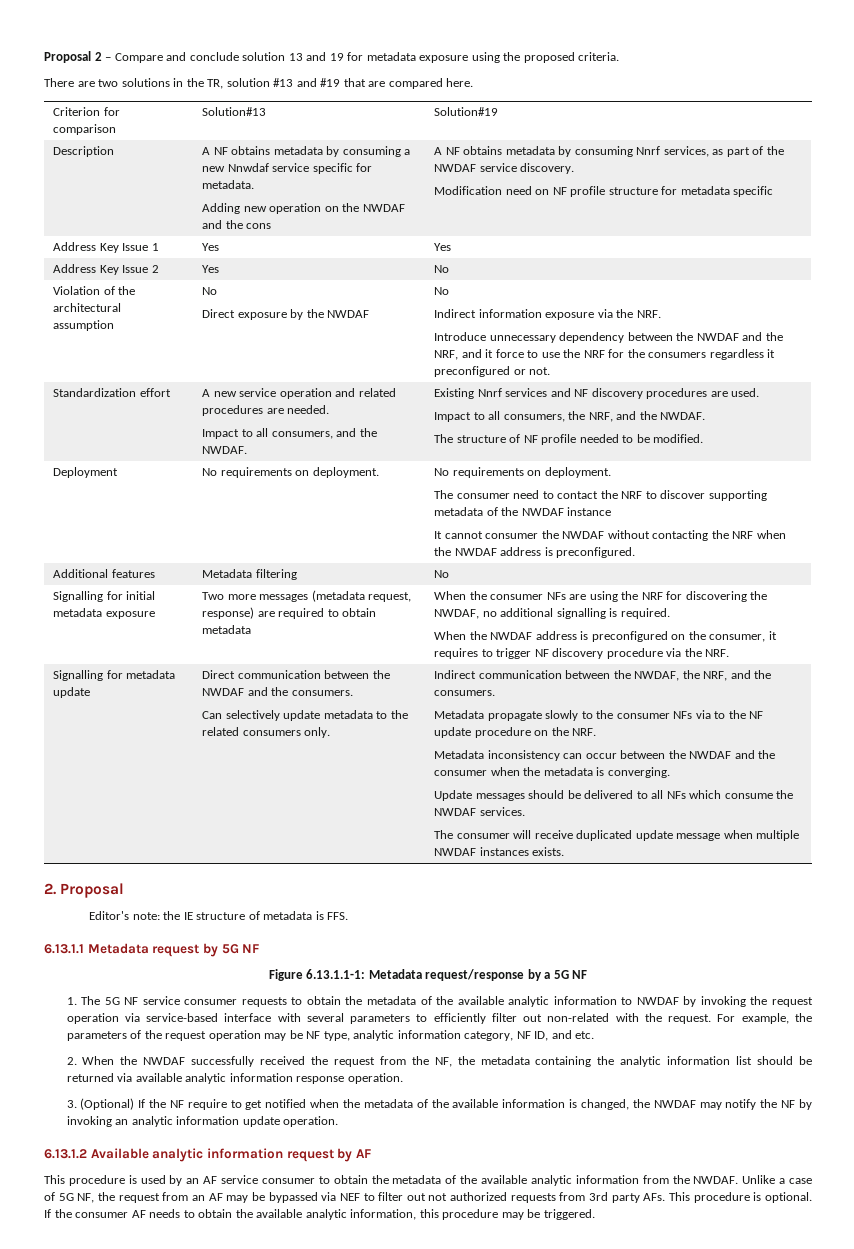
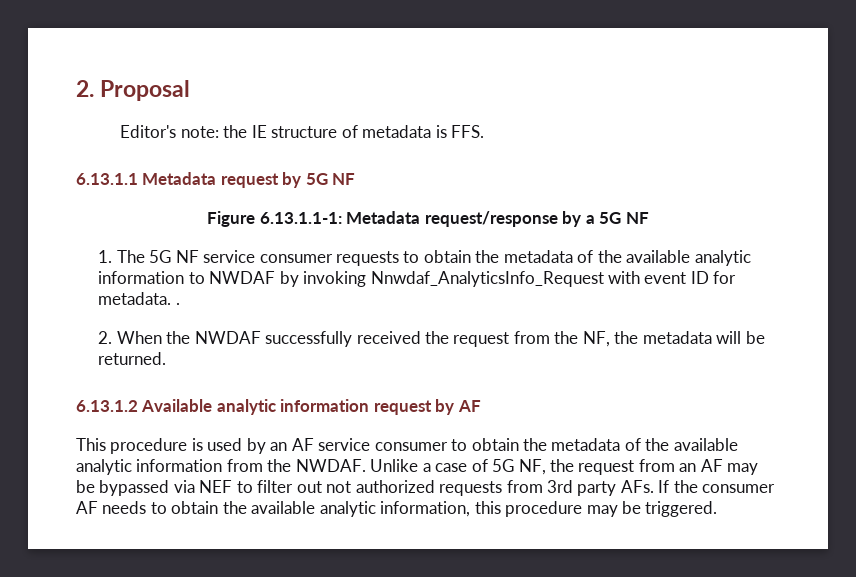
[44,51,620,63] [44,78,474,89] [53,107,120,116] [53,124,117,135] [202,107,267,116] [434,107,499,116] [53,146,115,157] [202,146,411,157] [202,163,373,174] [202,180,255,189] [202,203,405,214] [202,220,272,229] [434,146,784,157] [434,163,575,174] [434,186,774,197] [53,242,159,253] [202,243,220,251] [434,243,452,251] [53,264,159,275] [202,265,220,273] [434,265,450,273] [53,286,136,295] [53,303,122,312] [53,320,115,331] [202,287,218,295] [202,309,370,320] [434,287,450,295] [434,309,661,320] [434,332,783,343] [434,349,776,360] [434,366,551,377] [53,388,171,397] [202,388,396,399] [202,405,330,416] [202,428,377,439] [202,446,248,454] [434,388,760,399] [434,411,706,422] [434,434,704,445] [53,467,119,478] [202,467,379,478] [434,467,611,478] [434,490,767,501] [434,507,612,516] [434,530,786,541] [434,547,636,558] [53,569,155,578] [202,569,297,580] [434,570,450,578] [53,591,156,602] [53,608,155,619] [202,590,412,602] [202,607,377,619] [202,625,252,634] [434,591,768,602] [434,608,670,619] [434,631,777,642] [434,648,730,659] [53,670,176,681] [53,687,91,698] [202,670,390,679] [202,687,353,696] [202,710,408,721] [202,727,331,738] [434,670,772,681] [434,690,496,696] [434,710,764,721] [434,727,597,738] [434,750,776,761] [434,767,670,778] [434,790,794,801] [434,807,525,816] [434,830,800,841] [434,847,565,856] Proposal 2 – Compare and conclude solution 13 and 19 for metadata exposure using the proposed criteria. // There are two solutions in the TR, solution #13 and #19 that are compared here. // Criterion for comparison | Solution#13 | Solution#19 // Description | A NF obtains metadata by consuming a new Nnwdaf service specific for metadata. // Adding new operation on the NWDAF and the cons | A NF obtains metadata by consuming Nnrf services, as part of the NWDAF service discovery. // Modification need on NF profile structure for metadata specific // Address Key Issue 1 | Yes | Yes // Address Key Issue 2 | Yes | No // Violation of the architectural assumption | No // Direct exposure by the NWDAF | No // Indirect information exposure via the NRF. // Introduce unnecessary dependency between the NWDAF and the NRF, and it force to use the NRF for the consumers regardless it preconfigured or not. // Standardization effort | A new service operation and related procedures are needed. // Impact to all consumers, and the NWDAF. | Existing Nnrf services and NF discovery procedures are used. // Impact to all consumers, the NRF, and the NWDAF. // The structure of NF profile needed to be modified. // Deployment | No requirements on deployment. | No requirements on deployment. // The consumer need to contact the NRF to discover supporting metadata of the NWDAF instance // It cannot consumer the NWDAF without contacting the NRF when the NWDAF address is preconfigured. // Additional features | Metadata filtering | No // Signalling for initial metadata exposure | Two more messages (metadata request, response) are required to obtain metadata | When the consumer NFs are using the NRF for discovering the NWDAF, no additional signalling is required. // When the NWDAF address is preconfigured on the consumer, it requires to trigger NF discovery procedure via the NRF. // Signalling for metadata update | Direct communication between the NWDAF and the consumers. // Can selectively update metadata to the related consumers only. | Indirect communication between the NWDAF, the NRF, and the consumers. // Metadata propagate slowly to the consumer NFs via to the NF update procedure on the NRF. // Metadata inconsistency can occur between the NWDAF and the consumer when the metadata is converging. // Update messages should be delivered to all NFs which consume the NWDAF services. // The consumer will receive duplicated update message when multiple NWDAF instances exists. // -> (76, 88) none
[750,996,813,1007] [66,1013,813,1024] [66,1030,595,1041] the request operation via service-based interface with several parameters to efficiently filter out non-related with the request. For example, the parameters of the request operation may be NF type, analytic information category, NF ID, and etc. -> [370,271,737,287] [98,292,180,305] Nnwdaf_AnalyticsInfo_Request with event ID for metadata. .
[535,1056,812,1067] [66,1073,403,1084] [66,1098,813,1110] [66,1116,339,1127] containing the analytic information list should be returned via available analytic information response operation. // 3. (Optional) If the NF require to get notified when the metadata of the available information is changed, the NWDAF may notify the NF by invoking an analytic information update operation. -> [716,331,765,344] [98,352,167,365] will be returned.
[669,1192,813,1203] This procedure is optional. -> (654, 486) none

